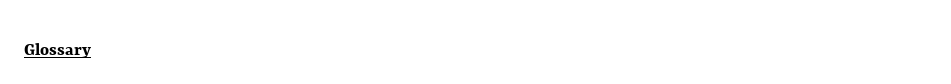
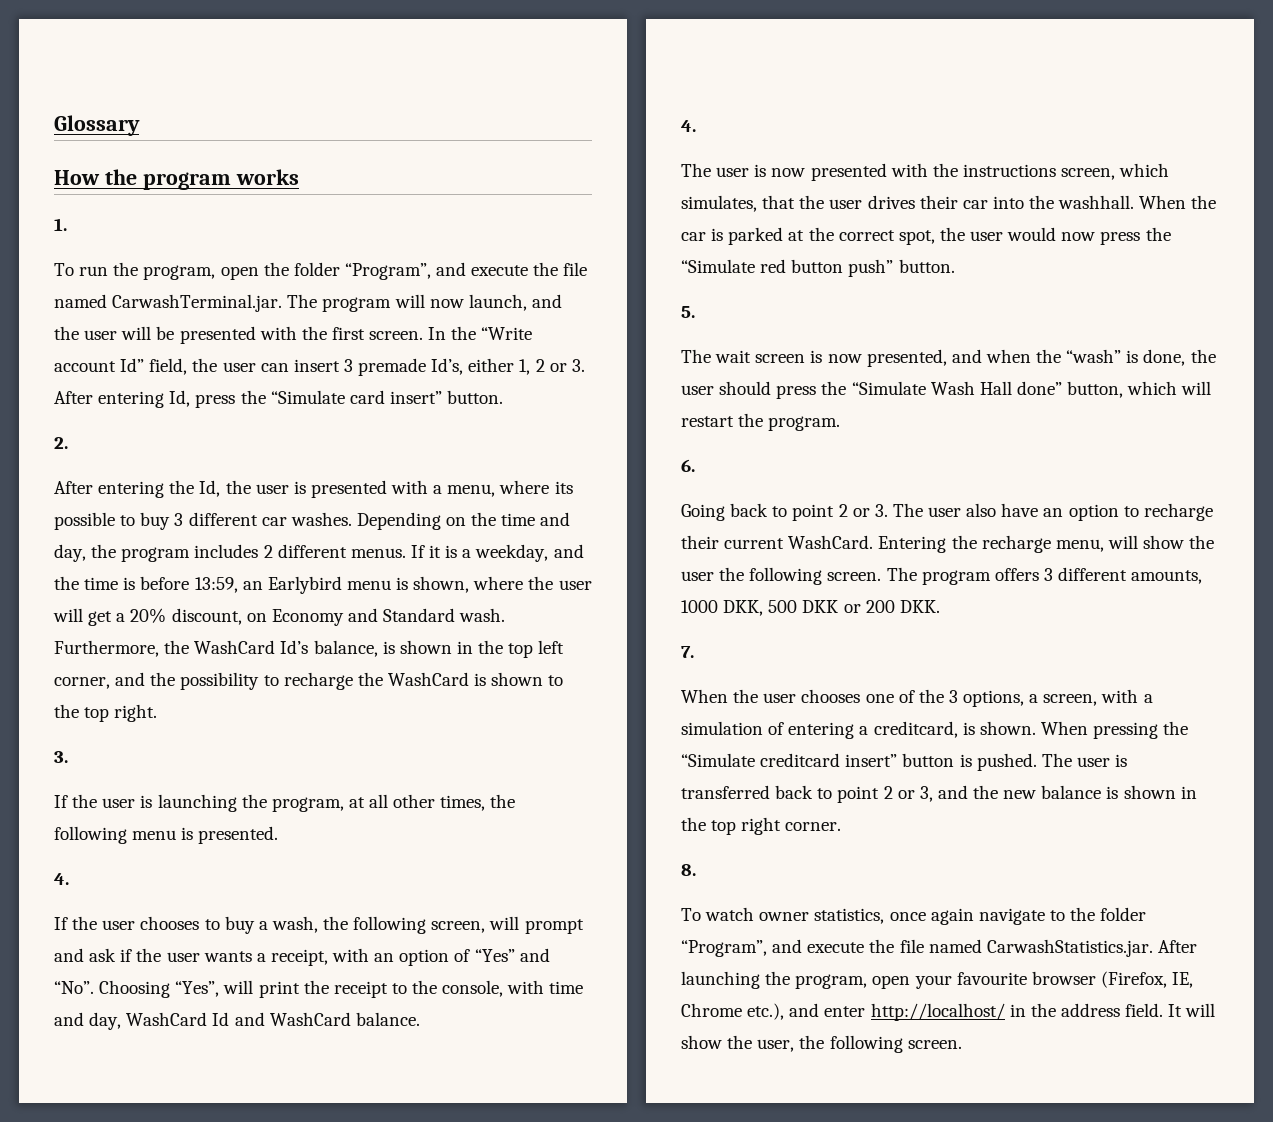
(91, 50) none -> [54,169,299,190] [54,218,67,231] [54,262,588,280] [54,294,562,312] [54,326,533,344] [54,358,585,376] [54,390,504,408] [54,437,68,449] [54,480,573,498] [54,512,571,530] [54,544,584,562] [54,576,592,594] [53,608,506,626] [54,640,565,658] [54,672,564,690] [54,704,158,722] [54,751,68,763] [54,794,516,812] [54,826,279,844] [54,873,69,885] [54,916,584,934] [54,948,550,966] [54,980,584,998] [54,1012,420,1030] [681,120,696,132] [681,163,1170,181] [681,195,1217,212] [681,227,1171,245] [681,259,955,277] [681,306,695,318] [681,349,1216,367] [681,381,1212,399] [681,413,841,431] [681,459,695,472] [681,503,1213,521] [681,535,1215,553] [681,567,1203,585] [681,600,940,616] [681,646,694,658] [681,689,1153,707] [681,721,1189,739] [681,753,1128,771] [681,785,1197,803] [681,817,842,835] [681,864,696,876] [681,907,1147,925] [681,939,1197,957] [681,971,1194,989] [681,1003,1216,1021] [681,1035,962,1053] // How the program works // 1. // To run the program, open the folder “Program”, and execute the file named CarwashTerminal.jar. The program will now launch, and the user will be presented with the first screen. In the “Write account Id” field, the user can insert 3 premade Id’s, either 1, 2 or 3. After entering Id, press the “Simulate card insert” button. // 2. // After entering the Id, the user is presented with a menu, where its possible to buy 3 different car washes. Depending on the time and day, the program includes 2 different menus. If it is a weekday, and the time is before 13:59, an Earlybird menu is shown, where the user will get a 20% discount, on Economy and Standard wash. Furthermore, the WashCard Id’s balance, is shown in the top left corner, and the possibility to recharge the WashCard is shown to the top right. // 3. // If the user is launching the program, at all other times, the following menu is presented. // 4. // If the user chooses to buy a wash, the following screen, will prompt and ask if the user wants a receipt, with an option of “Yes” and “No”. Choosing “Yes”, will print the receipt to the console, with time and day, WashCard Id and WashCard balance. // 4. // The user is now presented with the instructions screen, which simulates, that the user drives their car into the washhall. When the car is parked at the correct spot, the user would now press the “Simulate red button push” button. // 5. // The wait screen is now presented, and when the “wash” is done, the user should press the “Simulate Wash Hall done” button, which will restart the program. // 6. // Going back to point 2 or 3. The user also have an option to recharge their current WashCard. Entering the recharge menu, will show the user the following screen. The program offers 3 different amounts, 1000 DKK, 500 DKK or 200 DKK. // 7. // When the user chooses one of the 3 options, a screen, with a simulation of entering a creditcard, is shown. When pressing the “Simulate creditcard insert” button is pushed. The user is transferred back to point 2 or 3, and the new balance is shown in the top right corner. // 8. // To watch owner statistics, once again navigate to the folder “Program”, and execute the file named CarwashStatistics.jar. After launching the program, open your favourite browser (Firefox, IE, Chrome etc.), and enter http://localhost/ in the address field. It will show the user, the following screen.

